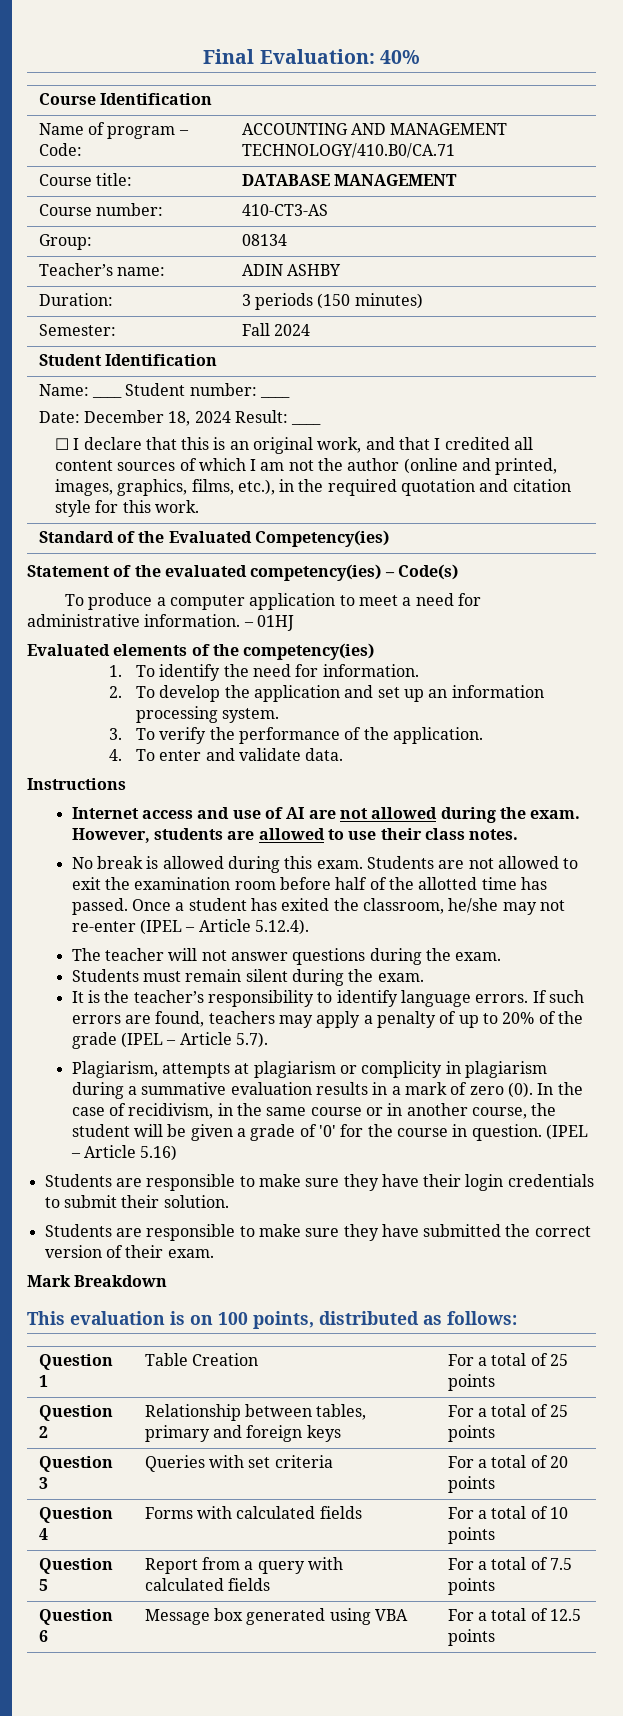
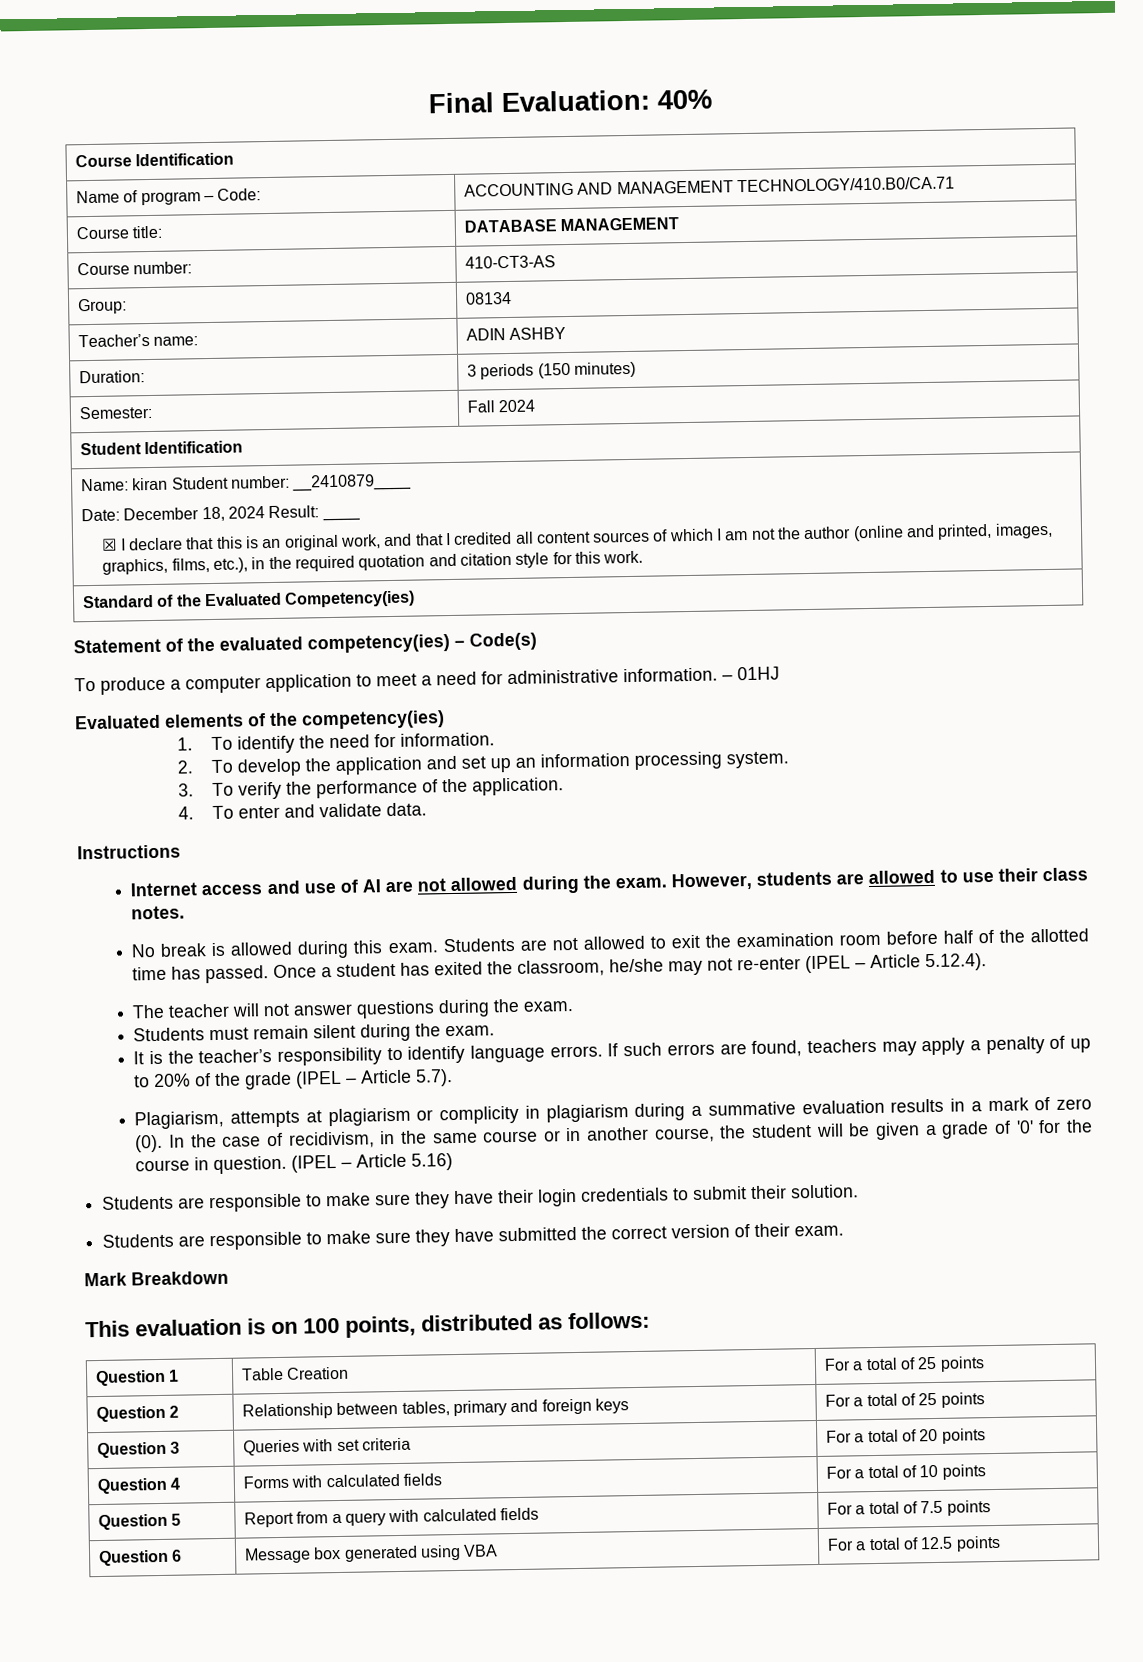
[91,396,122,398] ____ -> [132,477,169,491] kiran
[259,396,290,398] ____ -> [292,473,413,492] __2410879____
[54,438,69,450] ☐ -> [102,538,118,551] ☒

